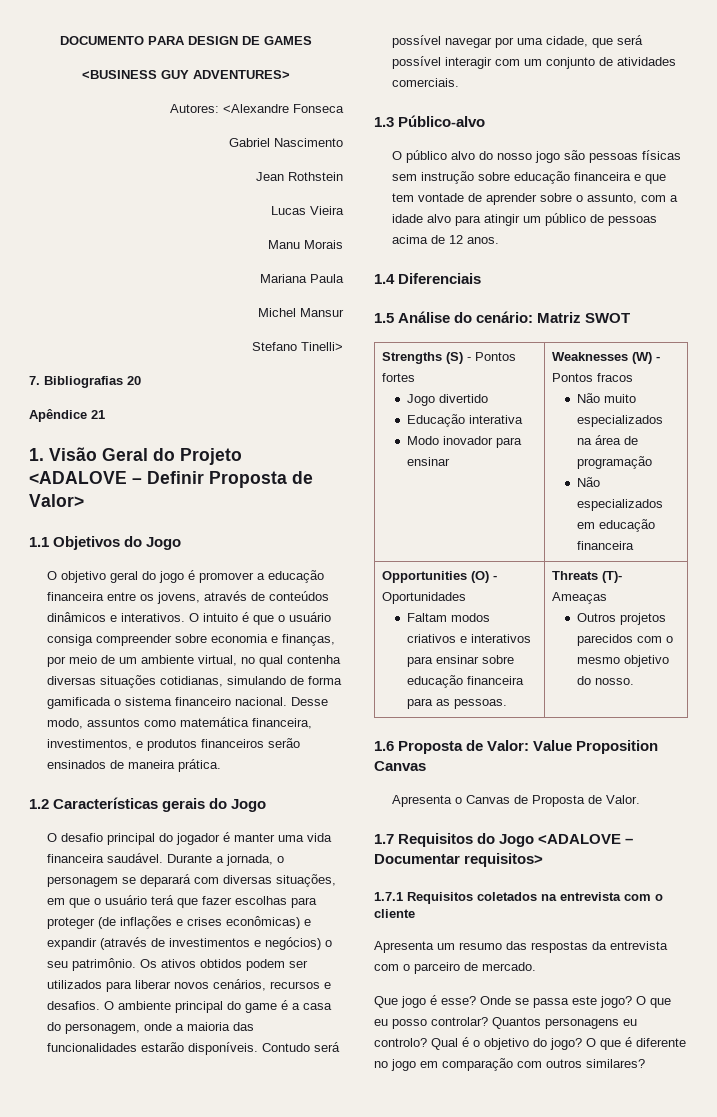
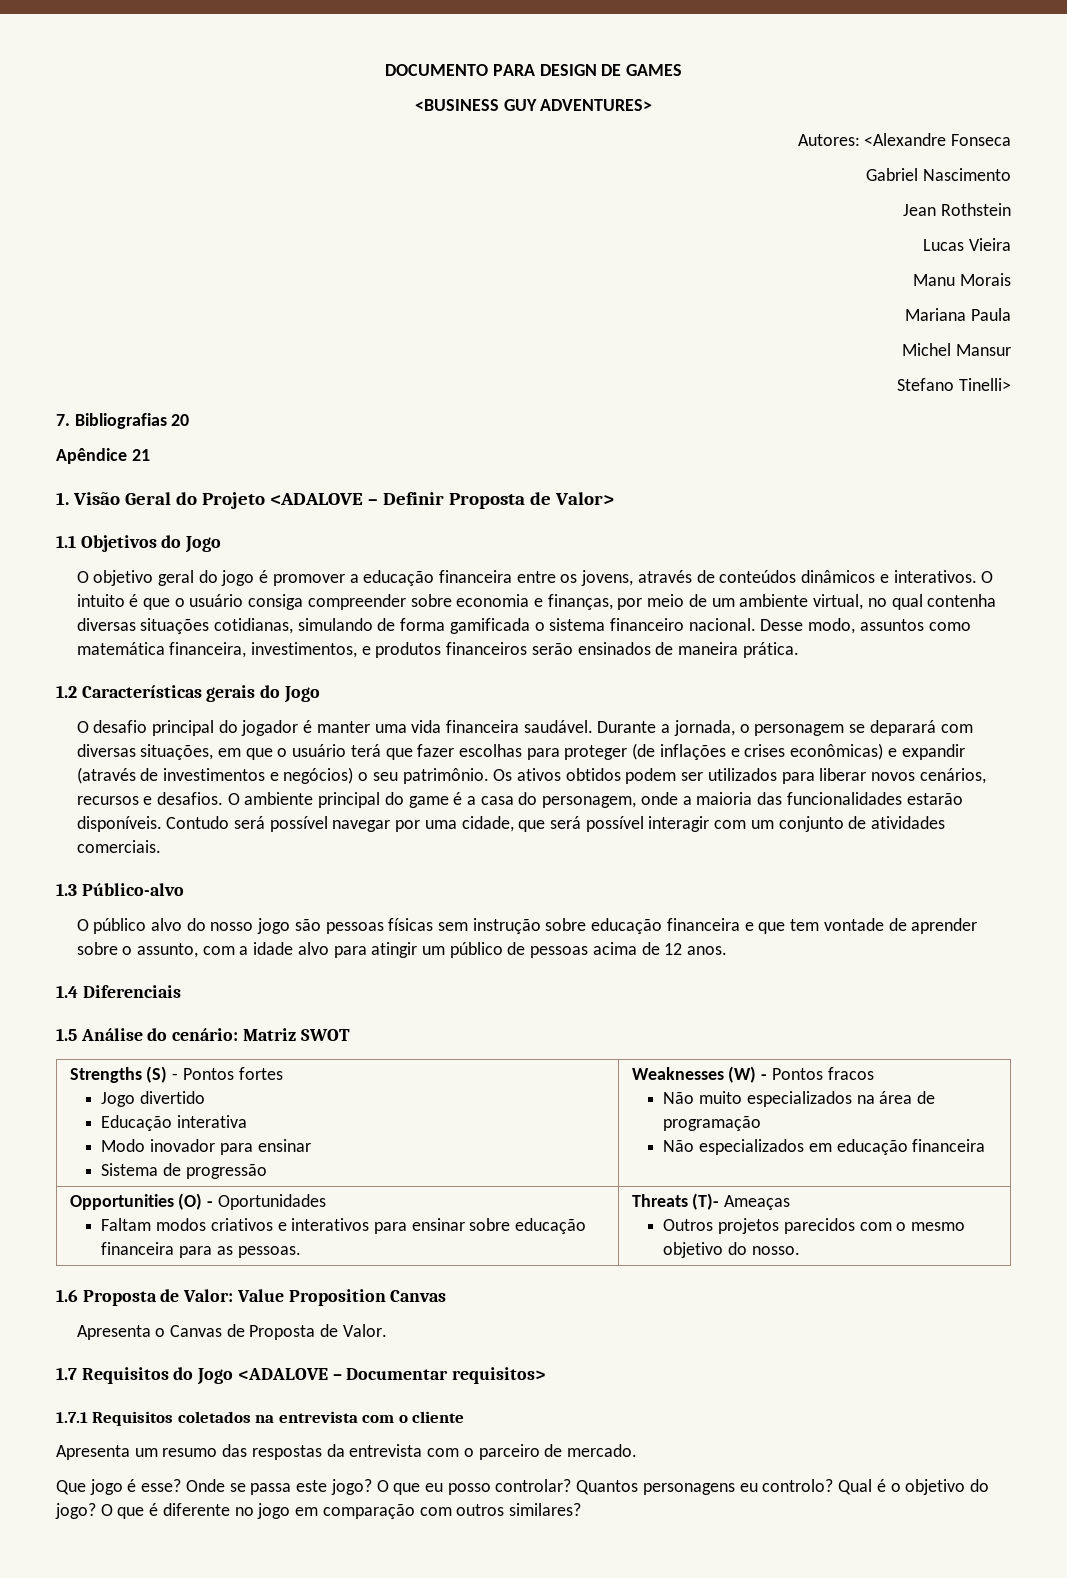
(451, 461) none -> [101,1163,267,1179] // Sistema de progressão

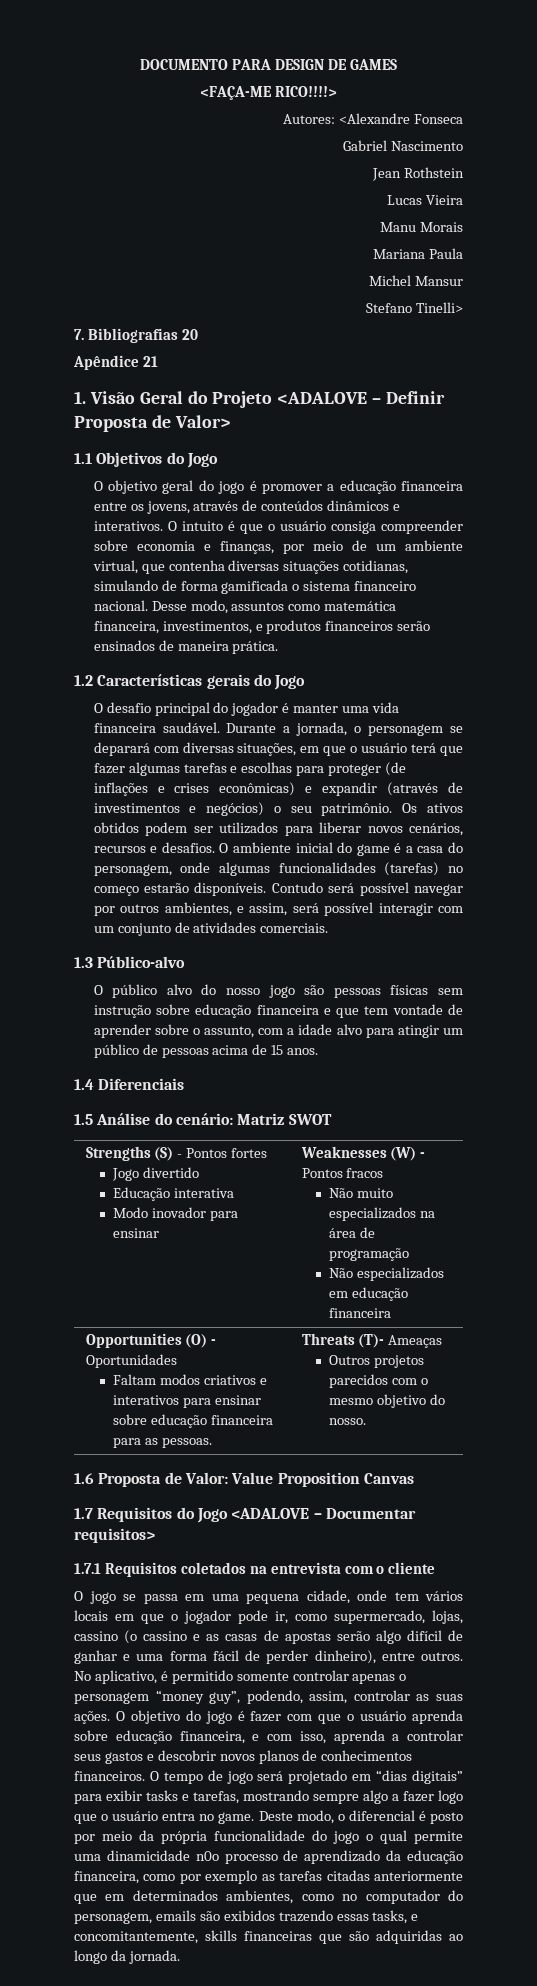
[414,99,653,111] <BUSINESS GUY ADVENTURES> -> [200,86,337,100] <FAÇA-ME RICO!!!!>
[867,594,923,610] no qual -> [141,564,165,574] que
(455, 750) none -> [128,762,238,776] algumas tarefas e
[318,792,381,808] principal -> [295,842,333,853] inicial
[682,792,902,805] a maioria das funcionalidades -> [219,862,463,876] [93,886,139,896] algumas funcionalidades (tarefas) no começo
[424,816,546,832] uma cidade, que -> [120,902,288,916] outros ambientes, e assim,
[664,943,683,955] 12 -> [271,1045,284,1055] 15
[101,1163,267,1179] // Sistema de progressão -> (160, 1233) none
[76,1324,387,1340] // Apresenta o Canvas de Proposta de Valor. -> (414, 1478) none
[56,1444,637,1460] [56,1479,989,1495] [55,1503,581,1519] Apresenta um resumo das respostas da entrevista com o parceiro de mercado. // Que jogo é esse? Onde se passa este jogo? O que eu posso controlar? Quantos personagens eu controlo? Qual é o objetivo do jogo? O que é diferente no jogo em comparação com outros similares? -> [74,1590,463,1604] [74,1610,463,1624] [74,1630,463,1644] [74,1650,463,1664] [74,1670,407,1684] [74,1690,463,1704] [74,1710,464,1724] [74,1730,463,1744] [74,1750,413,1764] [74,1770,464,1784] [74,1790,463,1804] [74,1810,463,1824] [74,1830,463,1844] [74,1850,463,1864] [74,1870,464,1884] [74,1890,463,1904] [74,1910,419,1924] [74,1930,463,1944] [74,1950,180,1964] O jogo se passa em uma pequena cidade, onde tem vários locais em que o jogador pode ir, como supermercado, lojas, cassino (o cassino e as casas de apostas serão algo difícil de ganhar e uma forma fácil de perder dinheiro), entre outros. No aplicativo, é permitido somente controlar apenas o personagem “money guy”, podendo, assim, controlar as suas ações. O objetivo do jogo é fazer com que o usuário aprenda sobre educação financeira, e com isso, aprenda a controlar seus gastos e descobrir novos planos de conhecimentos financeiros. O tempo de jogo será projetado em “dias digitais” para exibir tasks e tarefas, mostrando sempre algo a fazer logo que o usuário entra no game. Deste modo, o diferencial é posto por meio da própria funcionalidade do jogo o qual permite uma dinamicidade n0o processo de aprendizado da educação financeira, como por exemplo as tarefas citadas anteriormente que em determinados ambientes, como no computador do personagem, emails são exibidos trazendo essas tasks, e concomitantemente, skills financeiras que são adquiridas ao longo da jornada.

